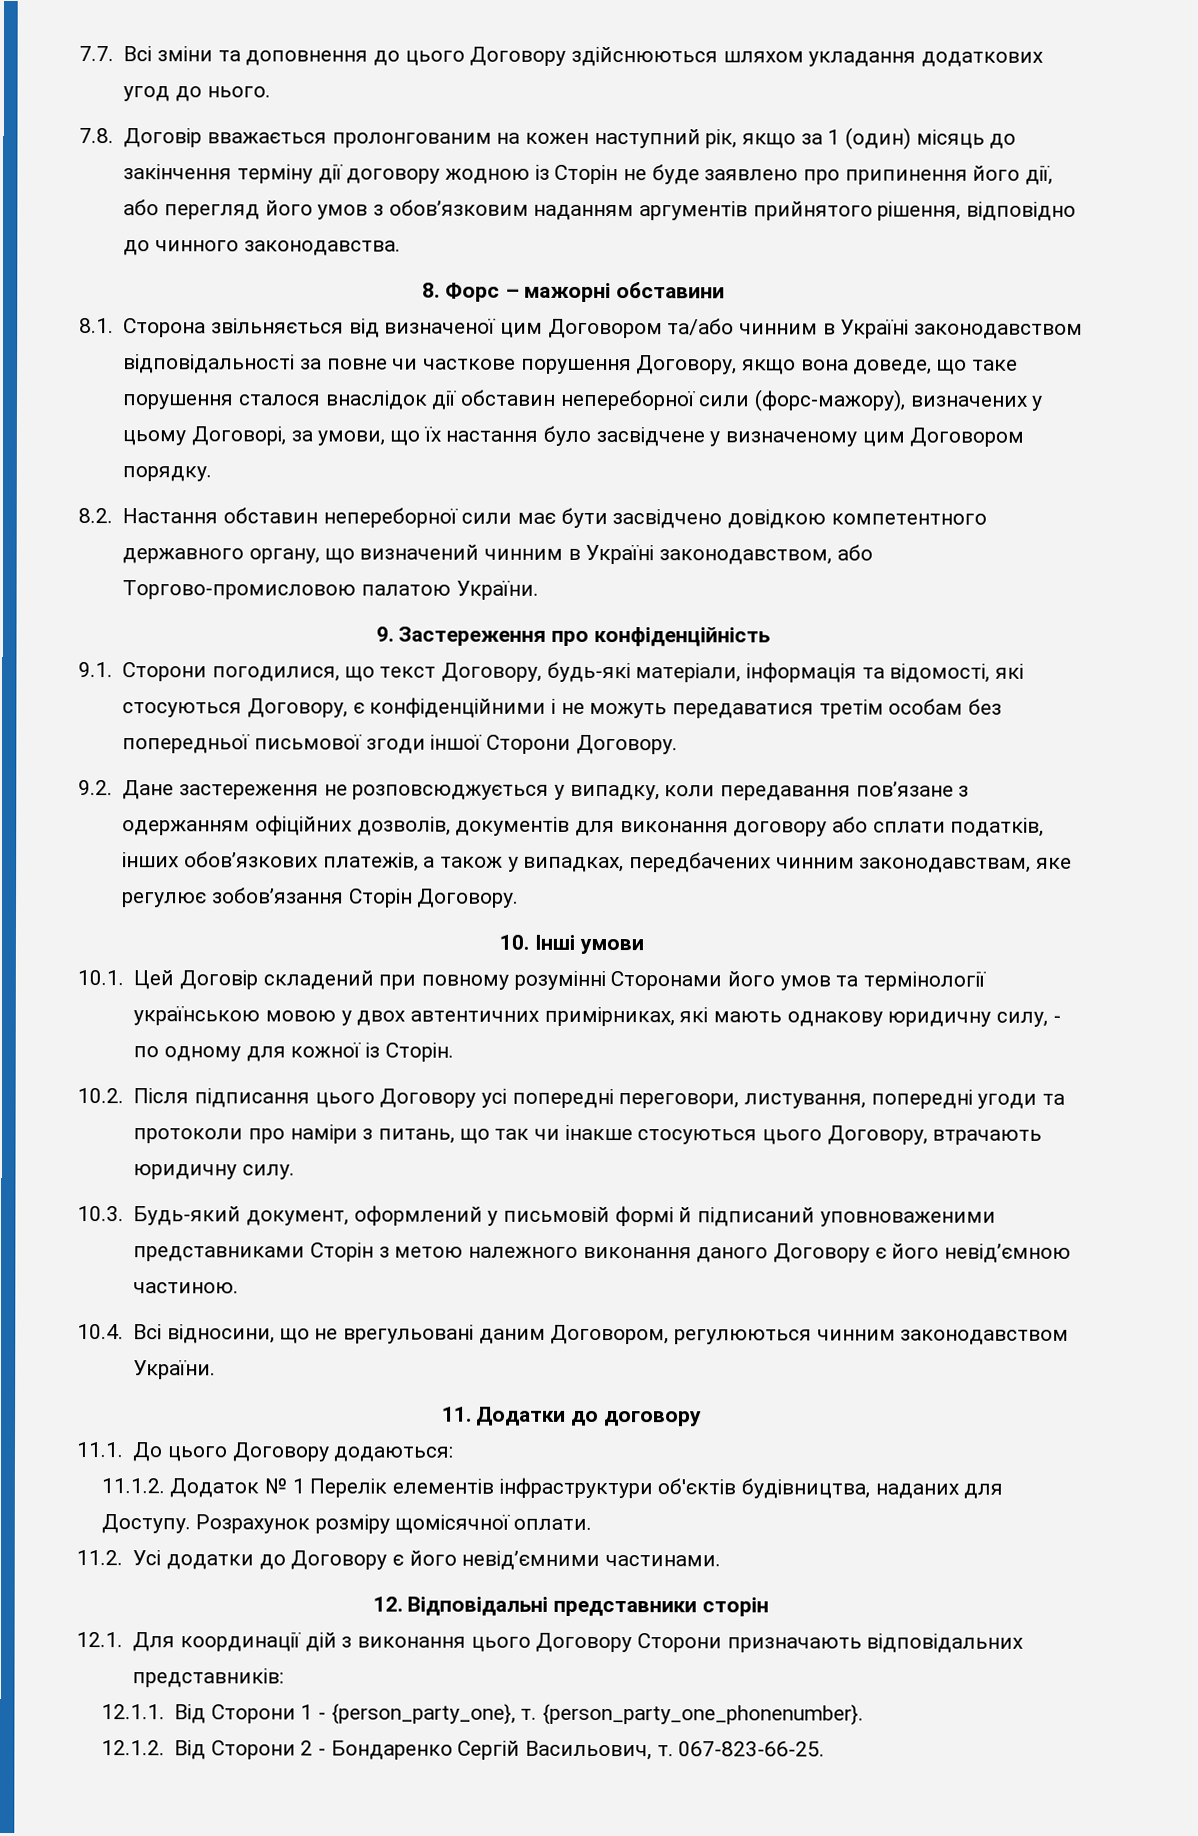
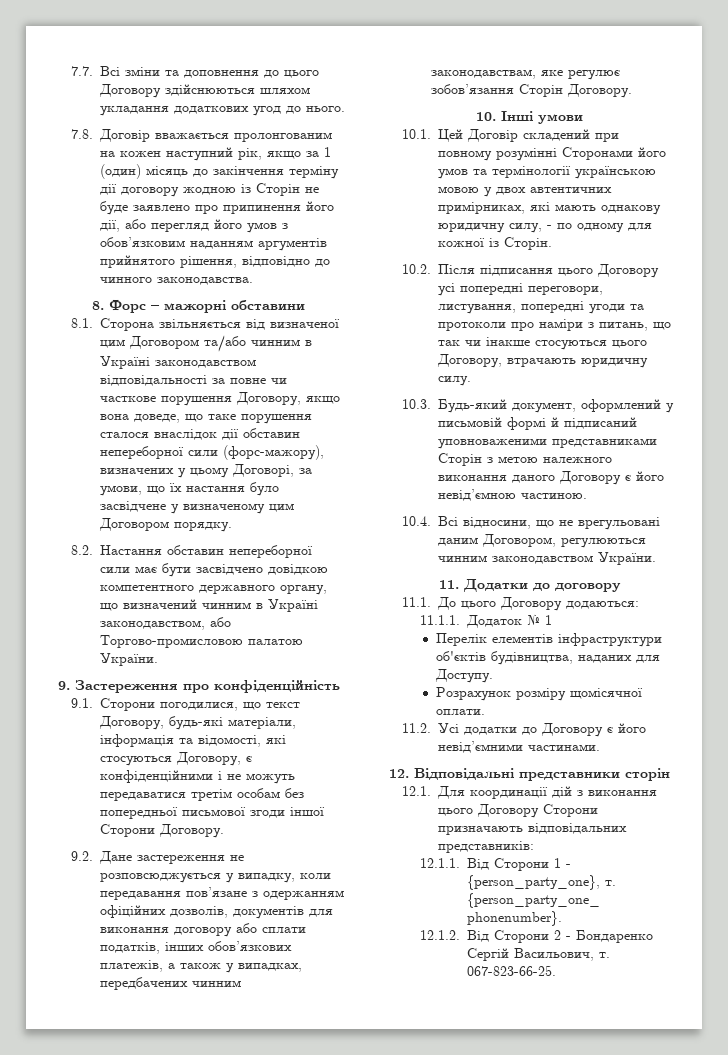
[100,1478,165,1494] 11.1.2. -> [420,615,461,625] 11.1.1.
(305, 1486) none -> (553, 620) //
(191, 1524) none -> (493, 676) //

